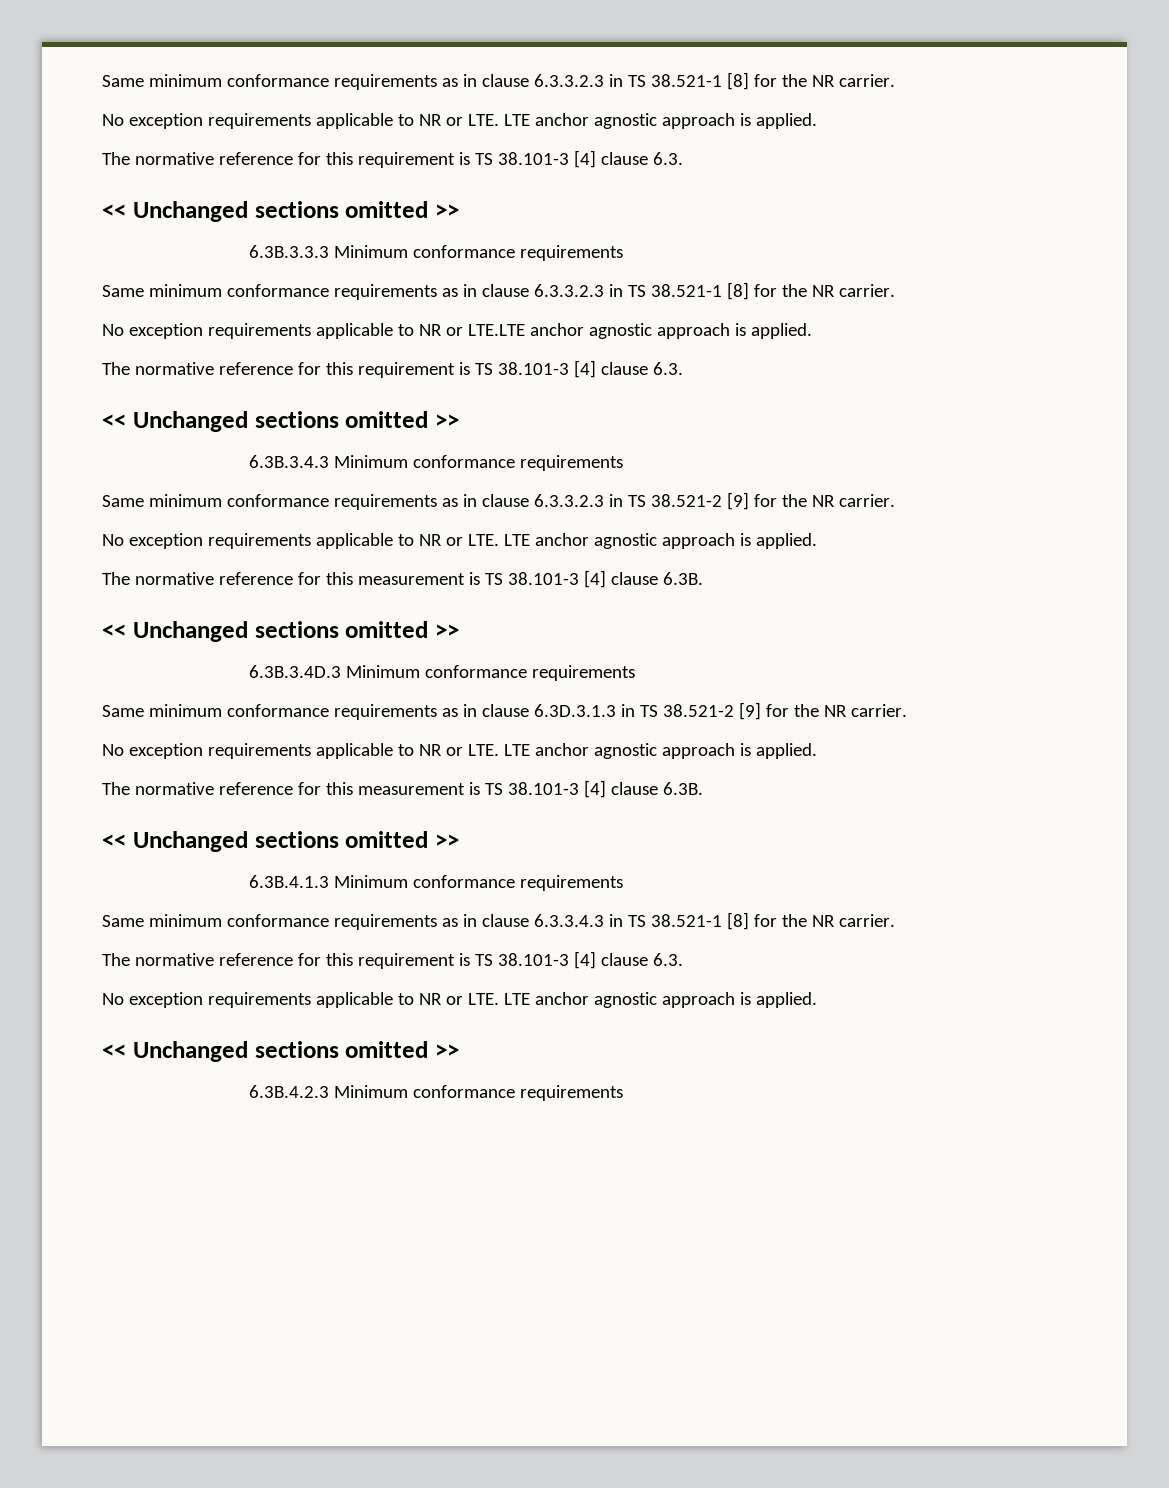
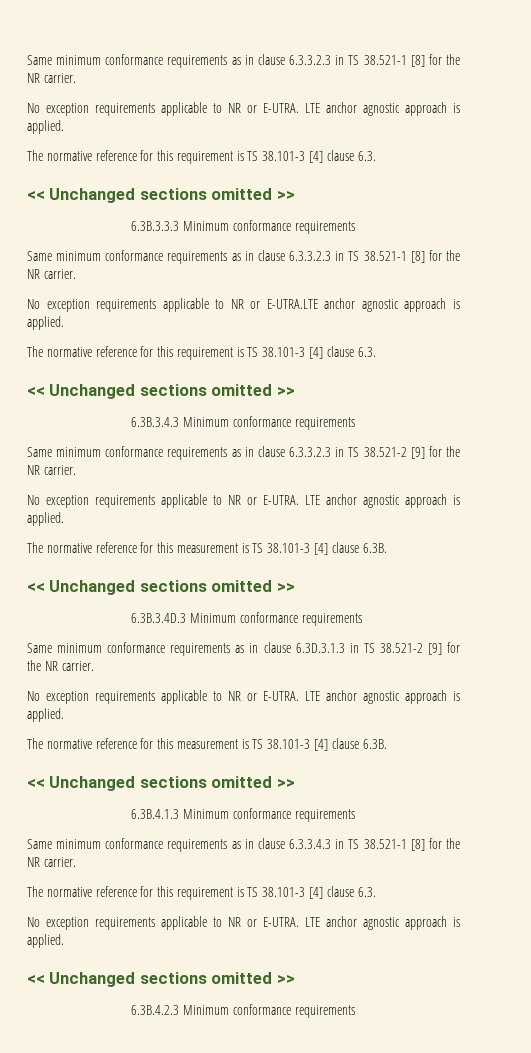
[467,114,499,126] LTE. -> [263,103,299,113] E-UTRA.
[467,324,525,336] LTE.LTE -> [266,299,318,309] E-UTRA.LTE
[467,534,499,546] LTE. -> [263,495,299,505] E-UTRA.
[467,744,499,756] LTE. -> [263,691,299,701] E-UTRA.
[467,993,499,1005] LTE. -> [263,917,299,927] E-UTRA.

